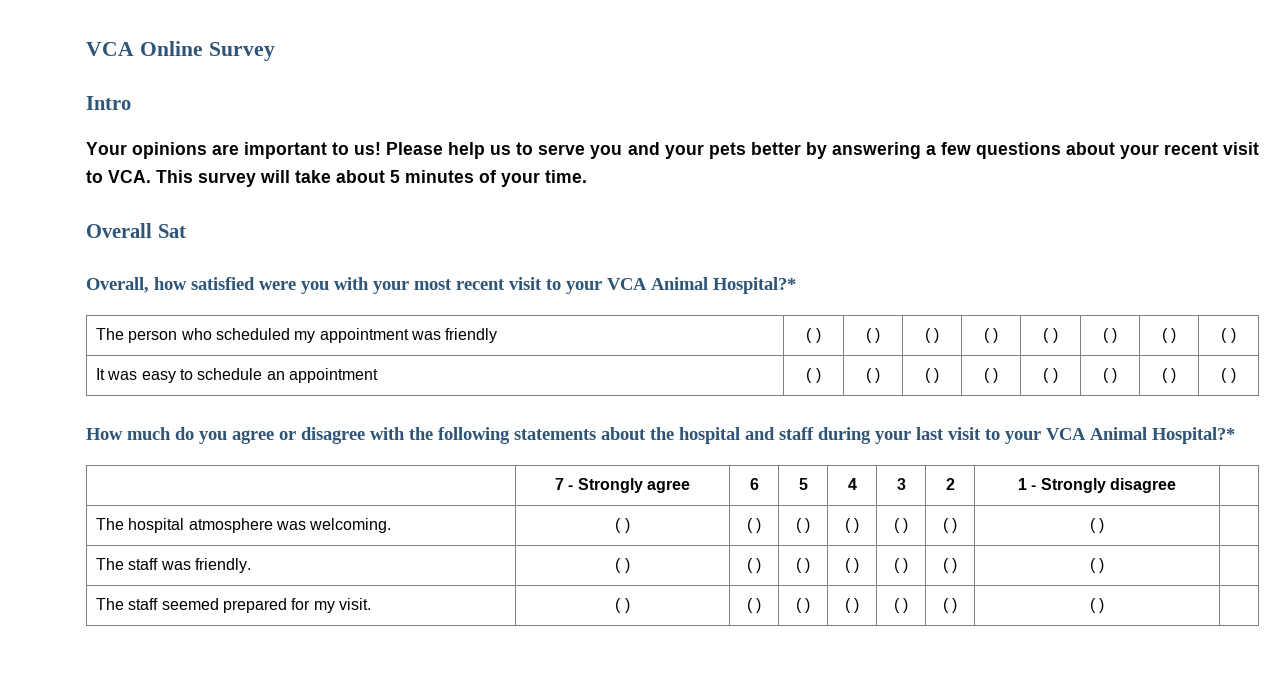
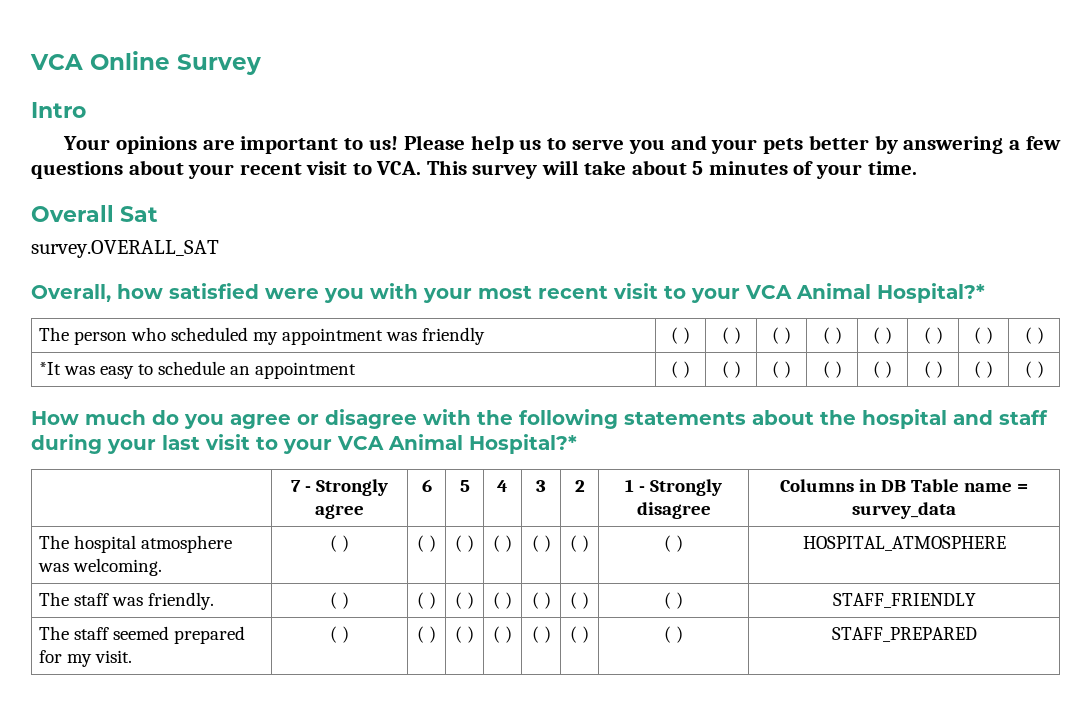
(186, 231) none -> [31,240,219,258] // survey.OVERALL_SAT
[96,368,106,380] It -> [39,362,62,375] *It
(1176, 485) none -> [780,479,1028,492] [852,502,956,519] Columns in DB Table name = survey_data
(1105, 525) none -> [802,536,1006,551] HOSPITAL_ATMOSPHERE
(1105, 565) none -> [832,593,976,608] STAFF_FRIENDLY
(1105, 605) none -> [831,627,977,642] STAFF_PREPARED

